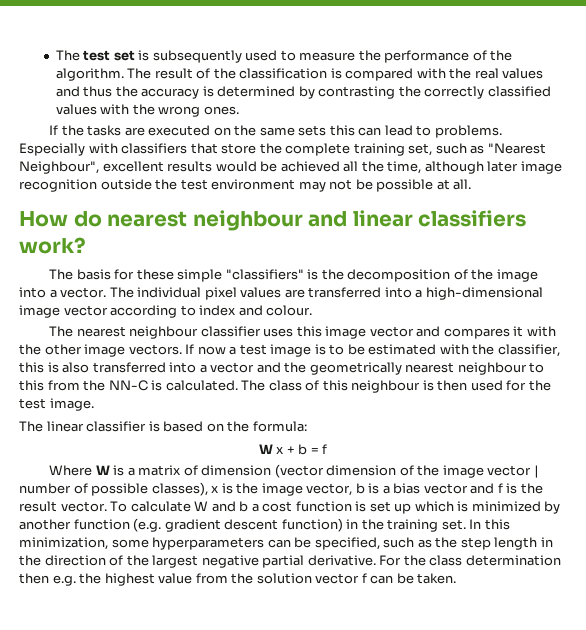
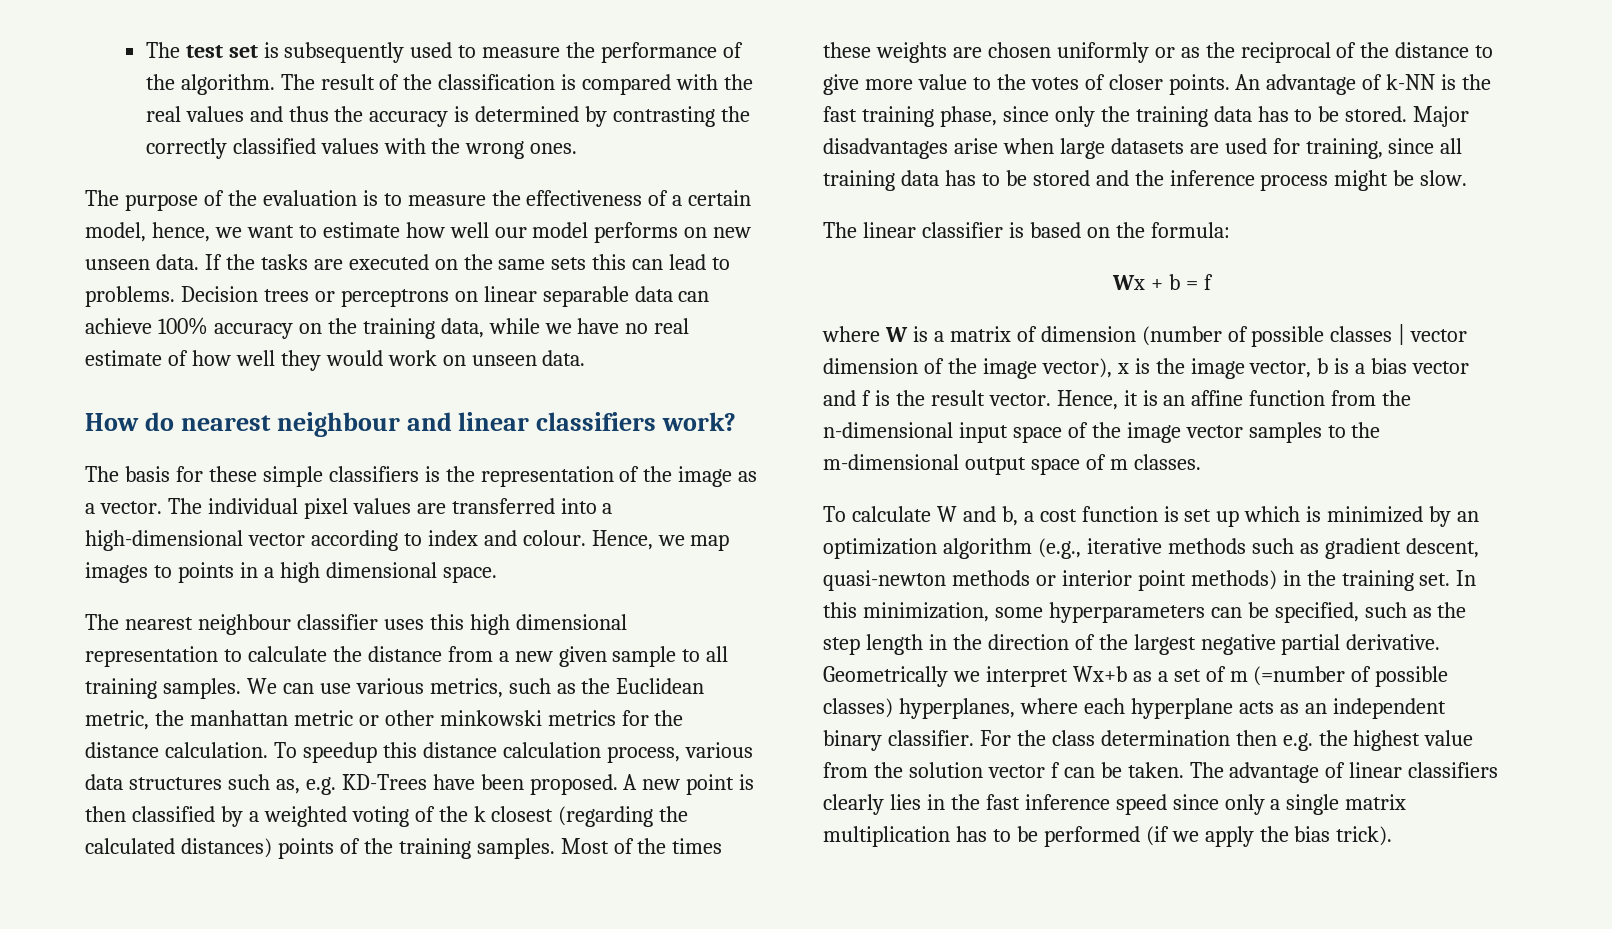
(239, 110) none -> [85,190,752,211] [85,222,752,243] [85,254,199,270] The purpose of the evaluation is to measure the effectiveness of a certain model, hence, we want to estimate how well our model performs on new unseen data.
[19,143,546,156] [19,161,562,174] [19,179,472,192] Especially with classifiers that store the complete training set, such as "Nearest Neighbour", excellent results would be achieved all the time, although later image recognition outside the test environment may not be possible at all. -> [180,286,710,307] [85,317,690,339] [85,350,586,371] Decision trees or perceptrons on linear separable data can achieve 100% accuracy on the training data, while we have no real estimate of how well they would work on unseen data.
[225,269,538,282] [19,287,46,298] "classifiers" is the decomposition of the image into -> [328,466,758,487] classifiers is the representation of the image as
[19,305,60,318] image -> (243, 540) none
(313, 310) none -> [591,530,730,551] [85,562,497,583] Hence, we map images to points in a high dimensional space.
[325,326,556,339] [19,344,560,357] [19,362,545,375] [19,380,551,393] [19,398,94,411] image vector and compares it with the other image vectors. If now a test image is to be estimated with the classifier, this is also transferred into a vector and the geometrically nearest neighbour to this from the NN-C is calculated. The class of this neighbour is then used for the test image. -> [469,614,627,635] [85,646,729,667] [85,678,705,699] [85,710,684,730] [85,742,753,763] [85,774,755,795] [85,806,689,827] [85,838,723,859] [823,42,1494,63] [823,74,1492,95] [823,106,1470,127] [823,138,1463,159] [823,170,1468,191] high dimensional representation to calculate the distance from a new given sample to all training samples. We can use various metrics, such as the Euclidean metric, the manhattan metric or other minkowski metrics for the distance calculation. To speedup this distance calculation process, various data structures such as, e.g. KD-Trees have been proposed. A new point is then classified by a weighted voting of the k closest (regarding the calculated distances) points of the training samples. Most of the times these weights are chosen uniformly or as the reciprocal of the distance to give more value to the votes of closer points. An advantage of k-NN is the fast training phase, since only the training data has to be stored. Major disadvantages arise when large datasets are used for training, since all training data has to be stored and the inference process might be slow.
[258,444,285,454] W x -> [1112,275,1146,290] Wx
[49,465,93,476] Where -> [822,326,880,342] where
[274,464,540,478] [19,482,208,496] (vector dimension of the image vector | number of possible classes), -> [1141,324,1468,347] [823,358,1112,379] (number of possible classes | vector dimension of the image vector),
(107, 506) none -> [1056,390,1412,410] [823,422,1381,443] [823,454,1201,475] Hence, it is an affine function from the n-dimensional input space of the image vector samples to the m-dimensional output space of m classes. //
[239,501,249,512] b -> [1001,506,1018,526] b,
[19,518,343,532] another function (e.g. gradient descent function) -> [1457,511,1480,522] [823,538,1479,559] [823,570,1277,591] an optimization algorithm (e.g., iterative methods such as gradient descent, quasi-newton methods or interior point methods)
(376, 560) none -> [823,666,1449,687] [823,698,1446,719] [823,730,974,751] Geometrically we interpret Wx+b as a set of m (=number of possible classes) hyperplanes, where each hyperplane acts as an independent binary classifier.
(457, 578) none -> [1189,762,1499,783] [823,794,1407,815] [823,826,1393,847] The advantage of linear classifiers clearly lies in the fast inference speed since only a single matrix multiplication has to be performed (if we apply the bias trick).

